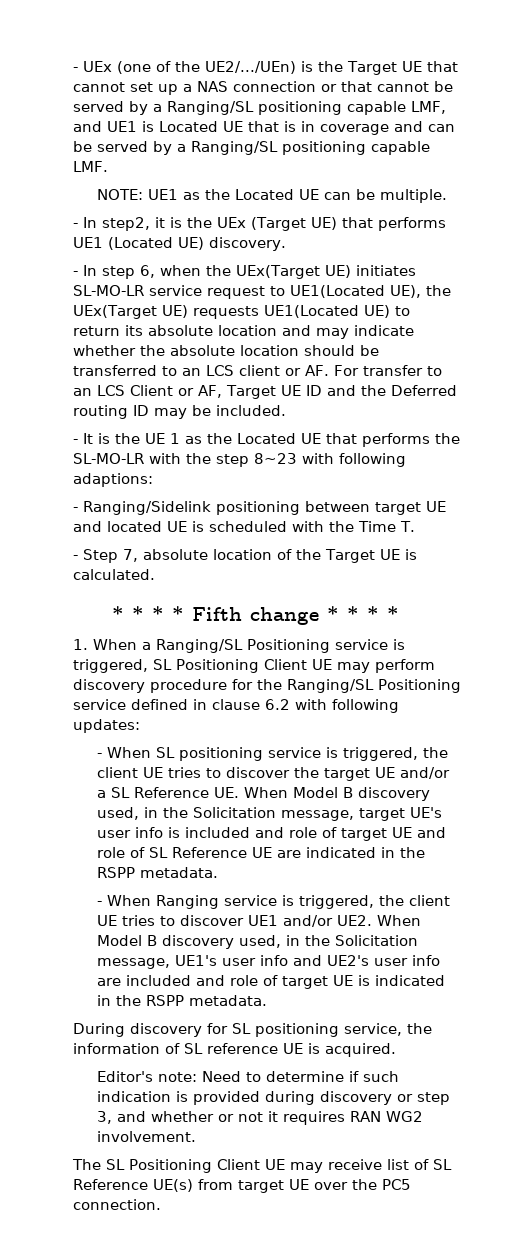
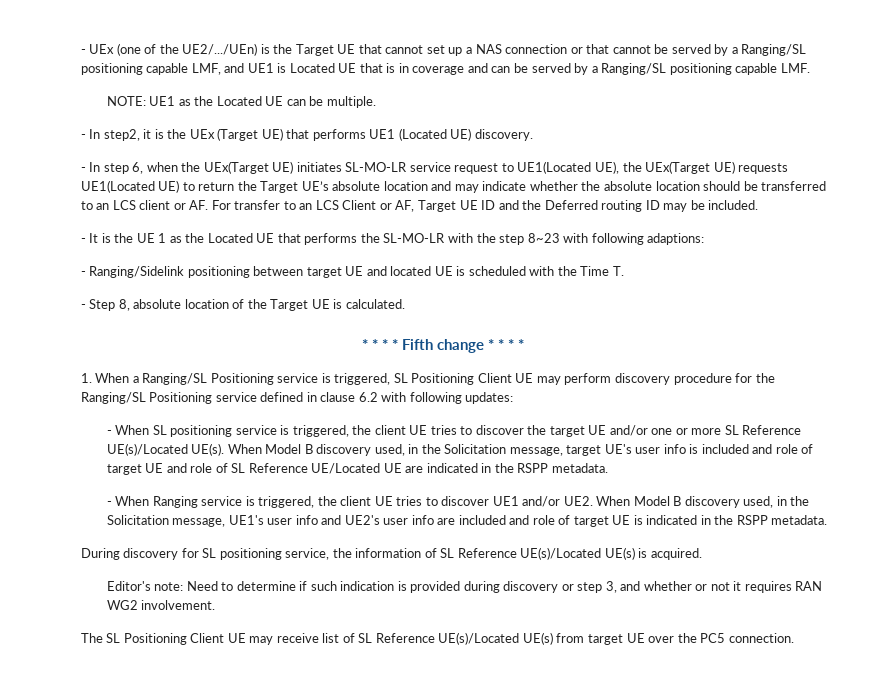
[125,325,144,336] its -> [237,181,329,193] the Target UE’s
[123,549,139,562] 7, -> [118,299,130,311] 8,
[97,787,240,798] a SL Reference UE. -> [651,425,802,435] [106,443,225,456] one or more SL Reference UE(s)/Located UE(s).
(248, 852) none -> [311,463,381,474] UE/Located
[207,1043,304,1054] reference UE -> [457,547,635,560] Reference UE(s)/Located UE(s)
(149, 1184) none -> [438,632,520,645] UE(s)/Located

